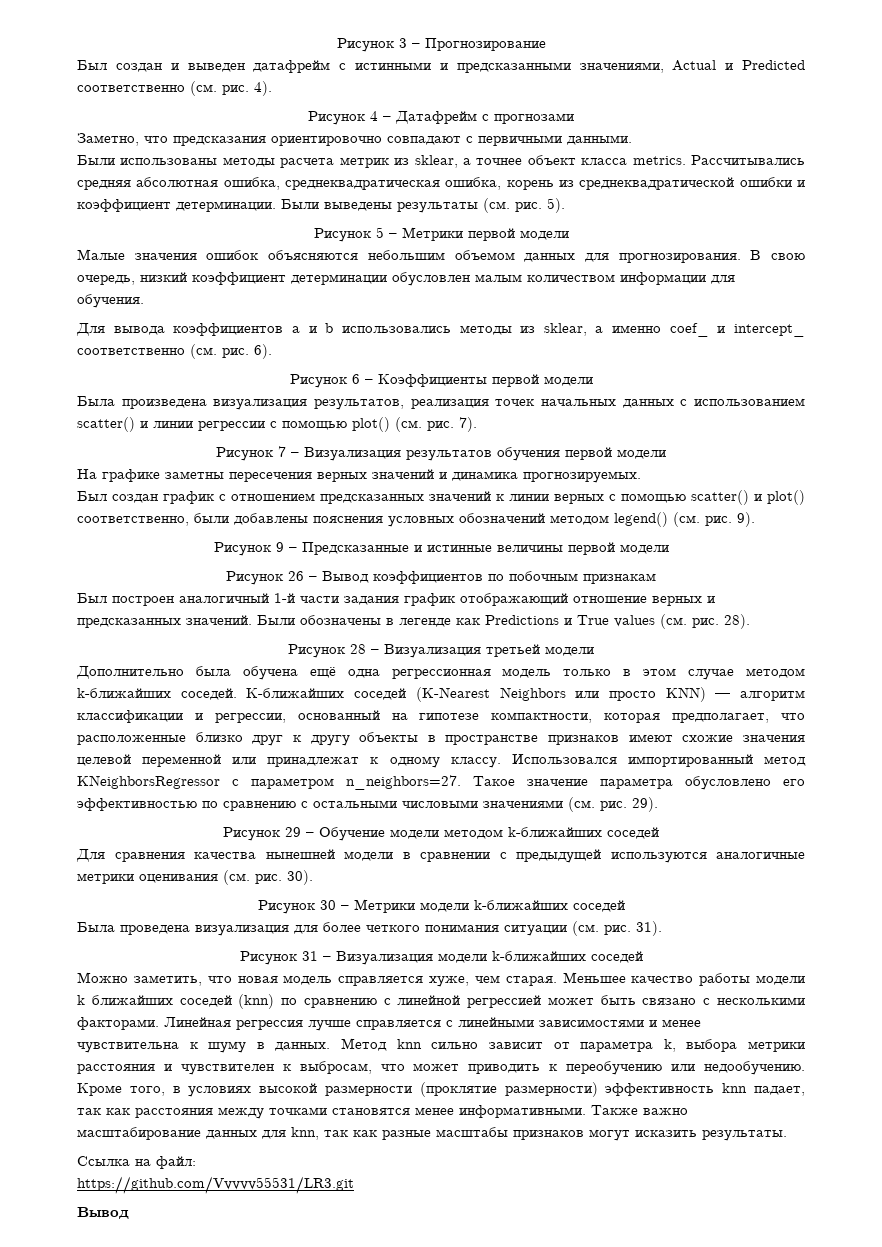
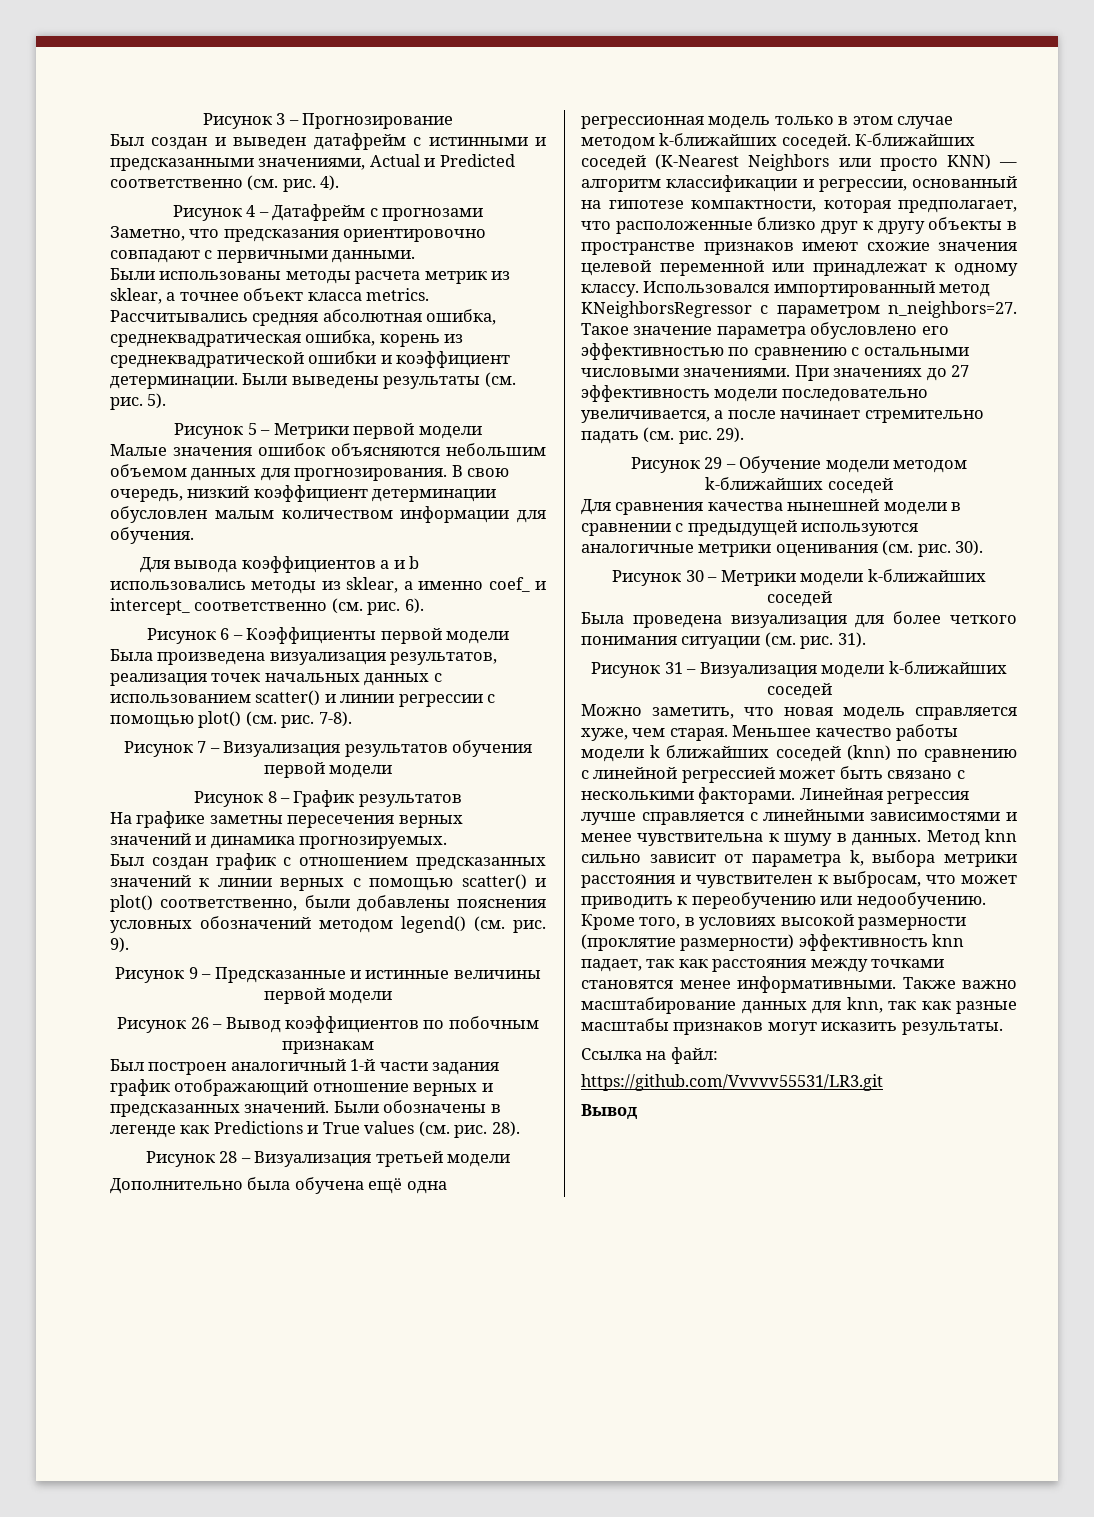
[459,417,477,432] 7). -> [318,711,352,727] 7-8).
(666, 454) none -> [194,790,462,807] // Рисунок 8 – График результатов
[483,800,563,808] значениями -> [683,365,970,381] [581,385,928,402] [581,410,984,423] [581,431,639,444] значениями. При значениях до 27 эффективность модели последовательно увеличивается, а после начинает стремительно падать

